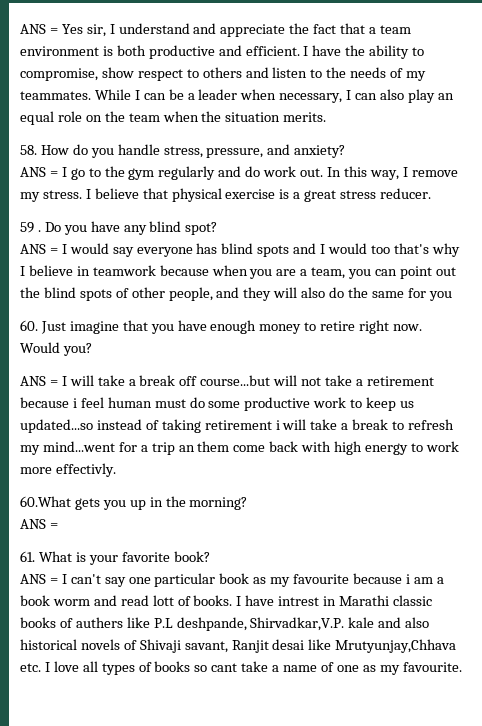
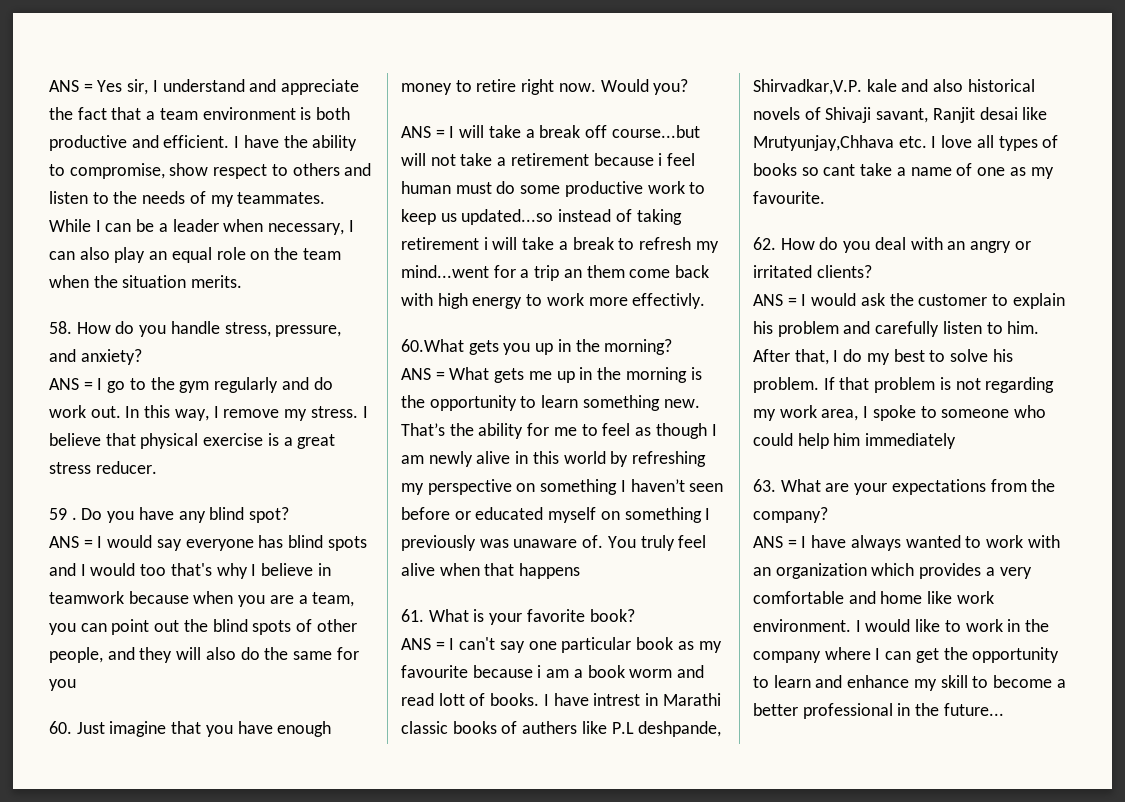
(58, 526) none -> [449,367,702,383] [401,395,700,411] [401,423,717,439] [401,451,707,467] [401,479,724,495] [401,507,711,523] [401,535,707,551] [401,563,581,579] What gets me up in the morning is the opportunity to learn something new. That’s the ability for me to feel as though I am newly alive in this world by refreshing my perspective on something I haven’t seen before or educated myself on something I previously was unaware of. You truly feel alive when that happens
(462, 667) none -> [753,237,1031,253] [753,265,872,278] [753,293,1065,309] [753,321,1040,337] [753,349,1013,365] [753,377,1055,393] [753,405,1047,421] [753,433,957,449] [753,479,1056,495] [753,507,828,523] [753,535,1060,551] [753,563,1032,579] [753,591,994,604] [753,619,1050,632] [753,647,1060,663] [753,675,1066,691] [753,703,1004,719] // 62. How do you deal with an angry or irritated clients? // ANS = I would ask the customer to explain his problem and carefully listen to him. After that, I do my best to solve his problem. If that problem is not regarding my work area, I spoke to someone who could help him immediately // 63. What are your expectations from the company? // ANS = I have always wanted to work with an organization which provides a very comfortable and home like work environment. I would like to work in the company where I can get the opportunity to learn and enhance my skill to become a better professional in the future...

